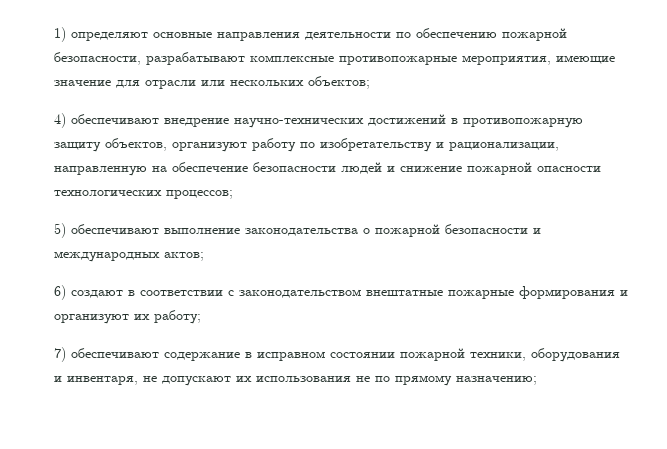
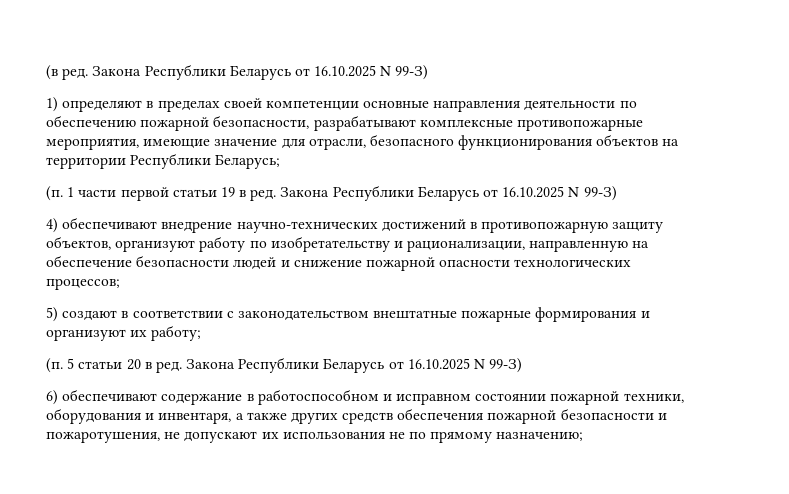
[54,27,148,42] 1) определяют -> [46,64,429,80] [46,97,359,112] (в ред. Закона Республики Беларусь от 16.10.2025 N 99-З) // 1) определяют в пределах своей компетенции
[145,76,370,89] отрасли или нескольких объектов; -> [308,134,680,150] [46,153,281,169] [46,185,617,201] отрасли, безопасного функционирования объектов на территории Республики Беларусь; // (п. 1 части первой статьи 19 в ред. Закона Республики Беларусь от 16.10.2025 N 99-З)
[71,224,541,237] [54,251,204,262] [54,285,66,300] обеспечивают выполнение законодательства о пожарной безопасности и международных актов; // 6) -> (58, 314) none
[54,347,66,362] 7) -> [46,357,523,373] [46,390,58,405] (п. 5 статьи 20 в ред. Закона Республики Беларусь от 16.10.2025 N 99-З) // 6)
(252, 355) none -> [257,389,392,405] работоспособном и
(138, 380) none -> [235,408,667,424] [46,431,160,443] а также других средств обеспечения пожарной безопасности и пожаротушения,

